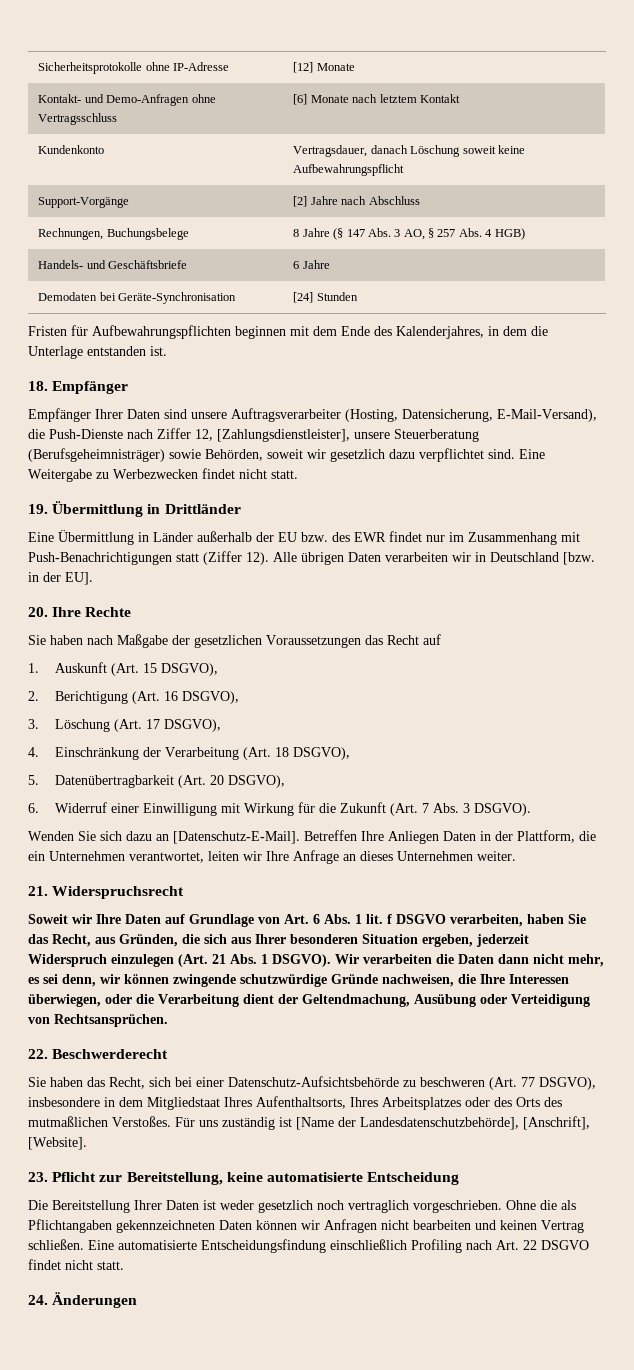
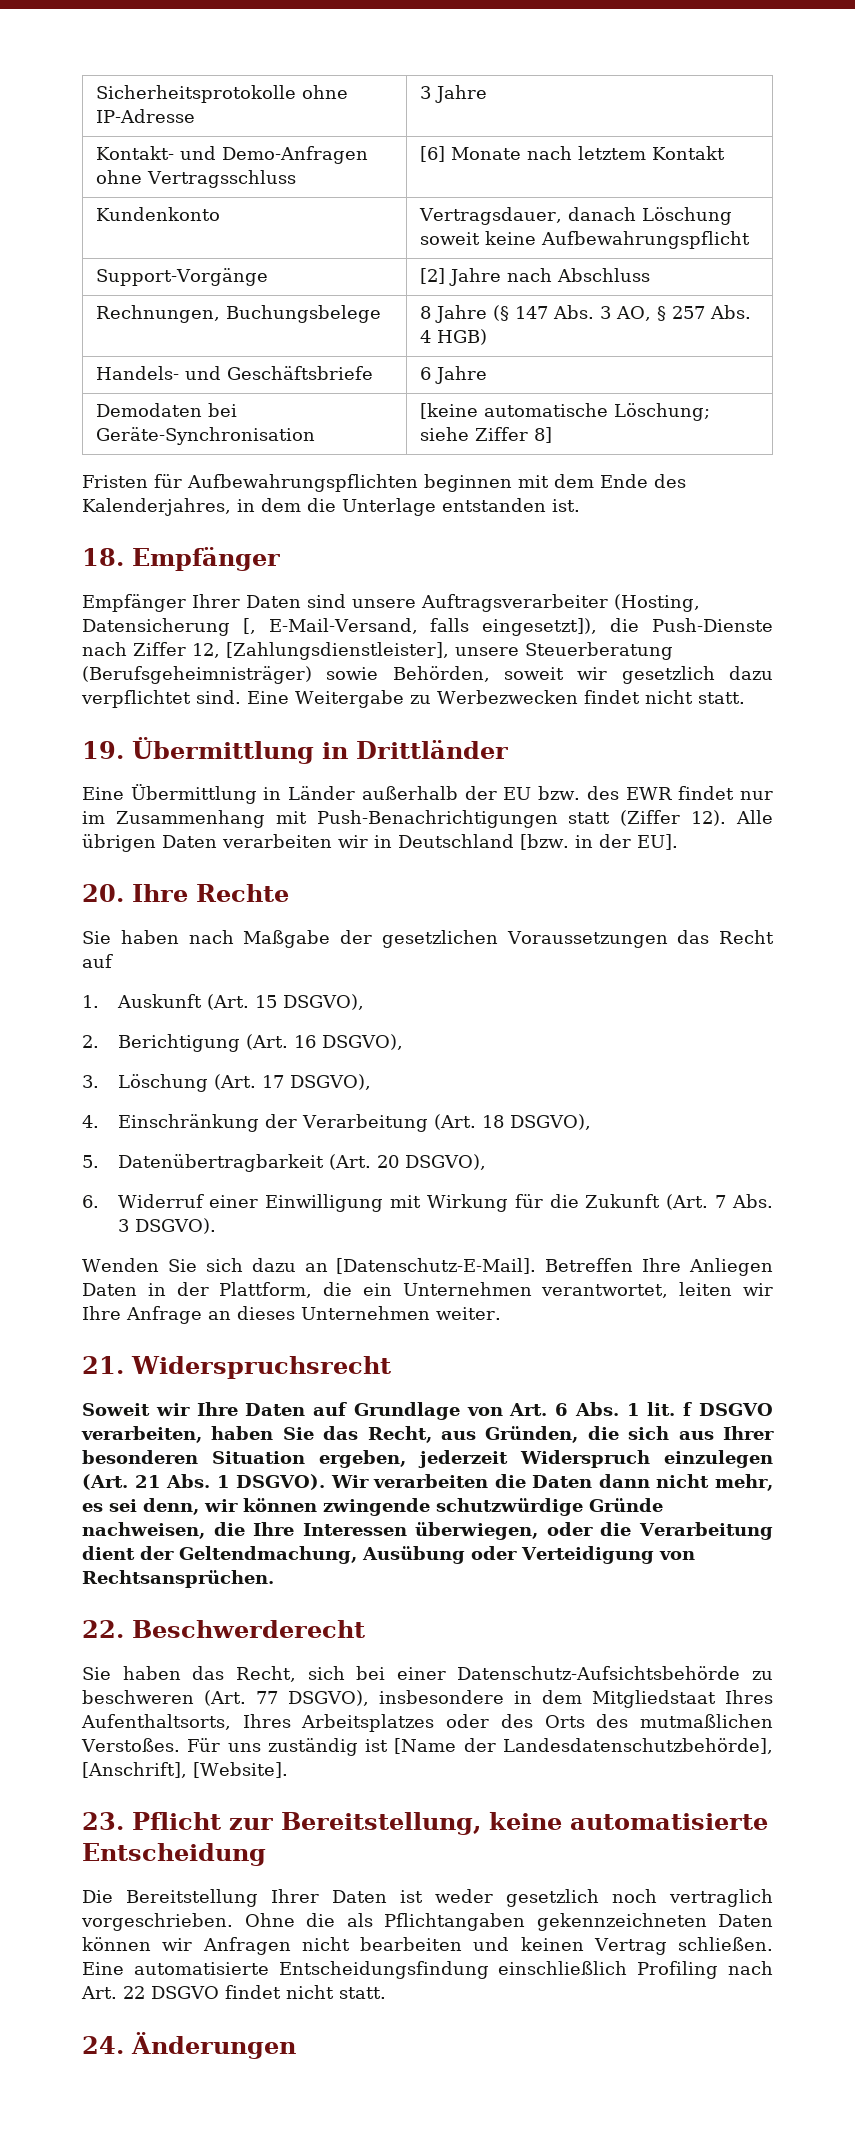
[293,62,355,73] [12] Monate -> [420,85,488,103] 3 Jahre
[293,292,358,303] [24] Stunden -> [420,403,711,421] [420,427,553,443] [keine automatische Löschung; siehe Ziffer 8]
[402,409,597,422] Datensicherung, E-Mail-Versand), -> [82,618,598,636] Datensicherung [, E-Mail-Versand, falls eingesetzt]),

